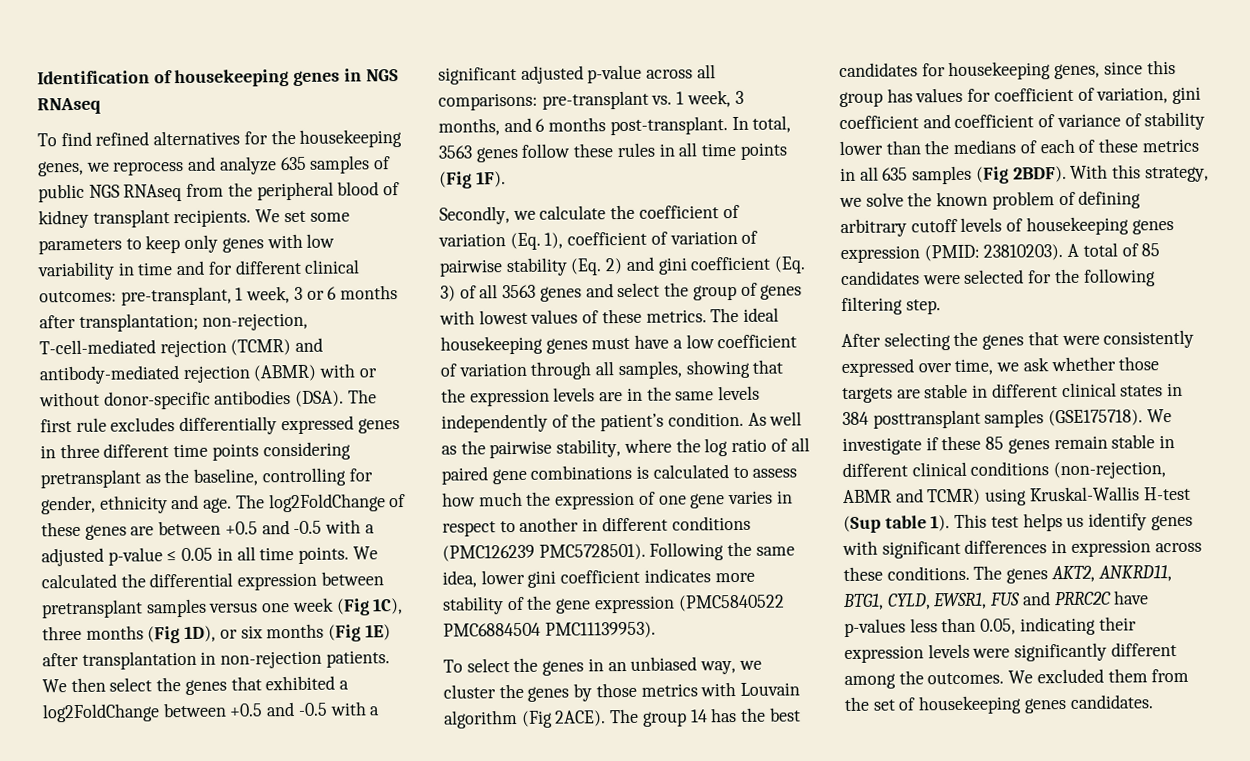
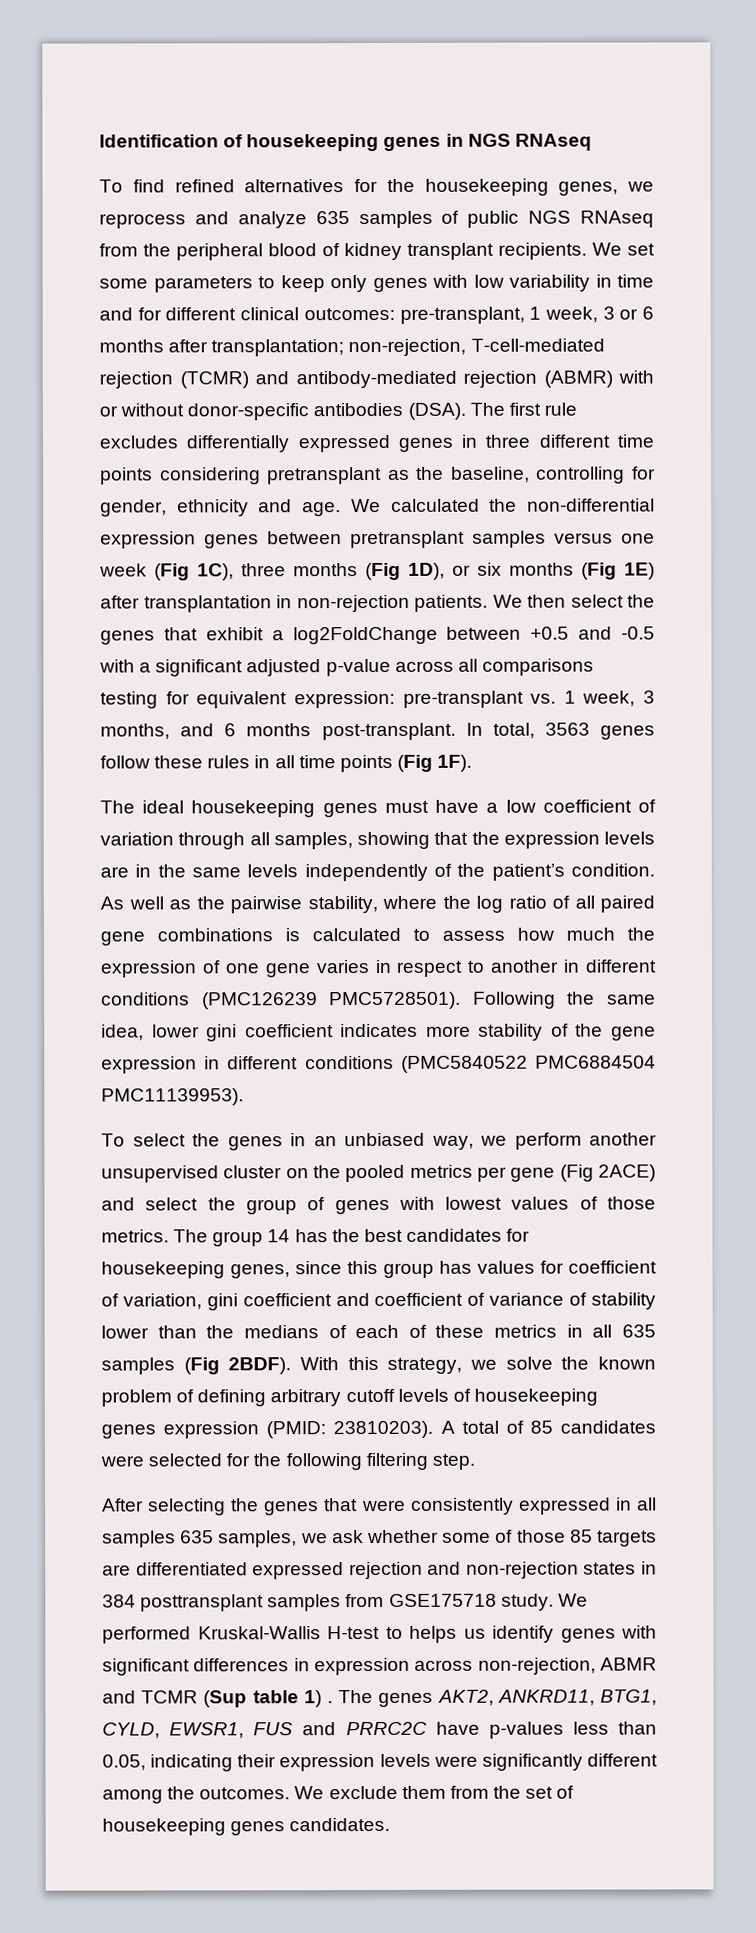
[235,493,407,513] [41,519,375,540] [41,546,378,567] [41,572,318,591] The log2FoldChange of these genes are between +0.5 and -0.5 with a adjusted p-value ≤ 0.05 in all time points. We calculated the differential expression -> [350,498,655,513] [100,531,259,549] We calculated the non-differential expression genes
[265,675,336,691] exhibited -> [205,627,264,641] exhibit
[438,92,538,111] comparisons: -> [481,658,594,676] [100,690,395,709] comparisons testing for equivalent expression:
[439,204,740,225] [438,230,759,251] [439,256,807,277] [440,282,803,302] [439,308,707,325] Secondly, we calculate the coefficient of variation (Eq. 1), coefficient of variation of pairwise stability (Eq. 2) and gini coefficient (Eq. 3) of all 3563 genes and select the group of genes with lowest values of these metrics. -> (473, 763) none
(675, 604) none -> [204,1055,394,1070] in different conditions
[443,681,801,702] [443,709,607,729] cluster the genes by those metrics with Louvain algorithm (Fig 2ACE). -> [514,1132,657,1150] [101,1164,656,1183] [101,1196,656,1215] [101,1229,169,1243] perform another unsupervised cluster on the pooled metrics per gene (Fig 2ACE) and select the group of genes with lowest values of those metrics.
[917,356,1160,376] [842,382,1117,404] over time, we ask whether those targets are stable in different clinical -> [615,1497,658,1511] [102,1529,657,1548] [102,1561,579,1580] in all samples 635 samples, we ask whether some of those 85 targets are differentiated expressed rejection and non-rejection
[1048,409,1172,427] [842,434,1176,456] [842,461,1167,480] [843,486,1191,506] [843,513,1019,534] (GSE175718). We investigate if these 85 genes remain stable in different clinical conditions (non-rejection, ABMR and TCMR) using Kruskal-Wallis H-test (Sup table 1). This test -> [345,1593,588,1611] [102,1625,403,1644] from GSE175718 study. We performed Kruskal-Wallis H-test to
[843,565,970,582] these conditions. -> [477,1657,657,1675] [102,1690,333,1708] non-rejection, ABMR and TCMR (Sup table 1) .
[1036,668,1104,684] excluded -> [328,1785,398,1800] exclude

